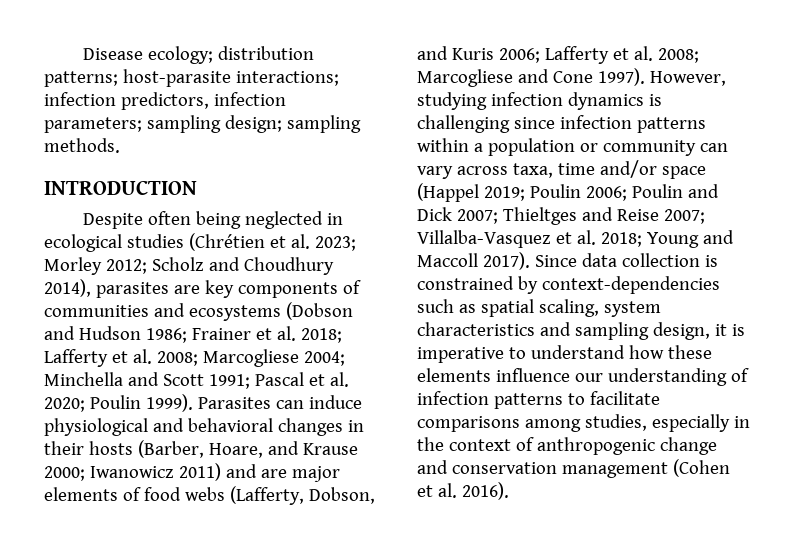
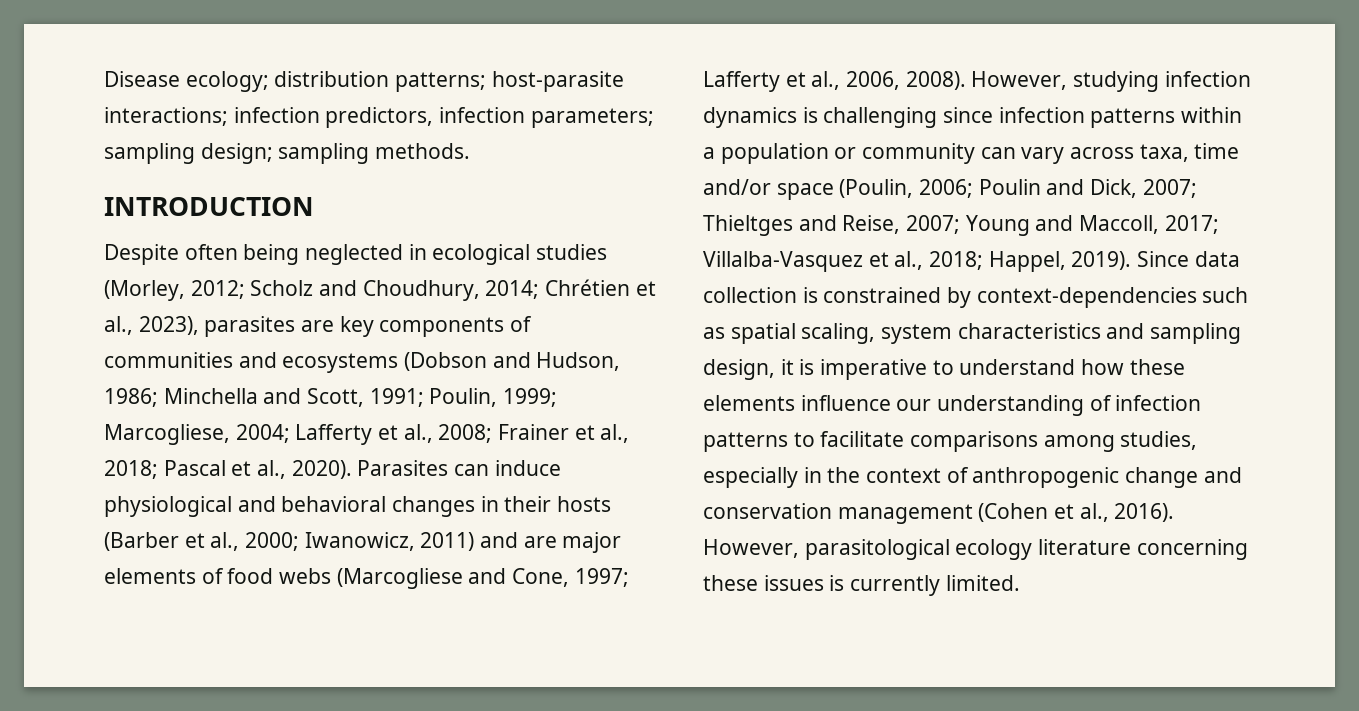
[188,233,356,251] [44,257,334,275] [44,279,91,297] (Chrétien et al. 2023; Morley 2012; Scholz and Choudhury 2014), -> [104,279,656,301] [104,316,199,335] (Morley, 2012; Scholz and Choudhury, 2014; Chrétien et al., 2023),
[78,326,342,343] [44,349,345,367] [44,372,349,389] [44,394,193,412] Hudson 1986; Frainer et al. 2018; Lafferty et al. 2008; Marcogliese 2004; Minchella and Scott 1991; Pascal et al. 2020; Poulin 1999). -> [536,352,621,371] [104,388,558,407] [104,424,630,445] [104,460,352,479] Hudson, 1986; Minchella and Scott, 1991; Poulin, 1999; Marcogliese, 2004; Lafferty et al., 2008; Frainer et al., 2018; Pascal et al., 2020).
[137,440,358,458] [44,466,174,481] (Barber, Hoare, and Krause 2000; Iwanowicz -> [104,532,415,551] (Barber et al., 2000; Iwanowicz,
[229,486,375,505] [417,46,699,64] [417,68,645,87] (Lafferty, Dobson, and Kuris 2006; Lafferty et al. 2008; Marcogliese and Cone 1997). -> [336,568,629,589] [703,71,966,92] (Marcogliese and Cone, 1997; Lafferty et al., 2006, 2008).
[417,183,581,202] (Happel 2019; Poulin -> [839,179,914,198] (Poulin,
[417,207,452,221] Dick -> [1090,179,1138,198] Dick,
[616,209,705,224] [417,230,734,248] [417,252,530,270] Reise 2007; Villalba-Vasquez et al. 2018; Young and Maccoll 2017). -> [842,215,1219,236] [703,251,1132,272] Reise, 2007; Young and Maccoll, 2017; Villalba-Vasquez et al., 2018; Happel, 2019).
[437,482,509,500] al. 2016). -> [1079,503,1175,522] [703,539,1248,560] [703,575,1020,596] al., 2016). However, parasitological ecology literature concerning these issues is currently limited.

